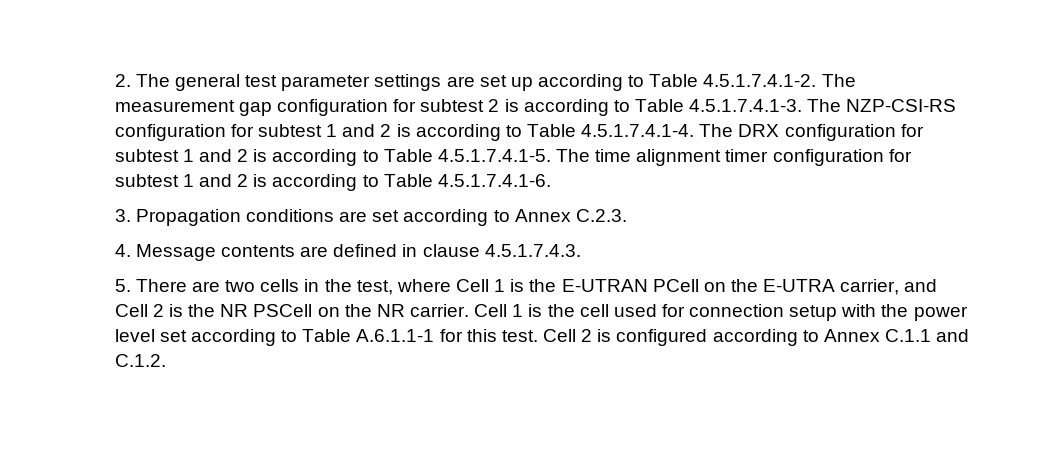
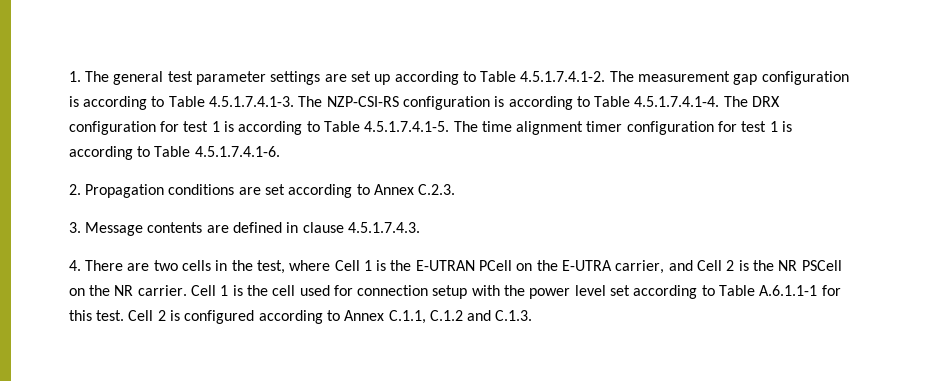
[114,74,131,87] 2. -> [68,71,81,82] 1.
[393,99,500,112] for subtest 2 -> (849, 78) none
[230,124,392,137] for subtest 1 and 2 -> (490, 103) none
[114,149,249,162] subtest 1 and 2 -> [183,121,220,132] test 1
[114,174,249,187] subtest 1 and 2 -> [741,121,778,132] test 1
[114,209,131,222] 3. -> [68,184,81,195] 2.
[114,244,131,257] 4. -> [68,222,81,233] 3.
[114,279,131,292] 5. -> [68,260,81,271] 4.
[884,329,970,342] [114,354,166,367] C.1.1 and C.1.2. -> [388,310,533,324] C.1.1, C.1.2 and C.1.3.

